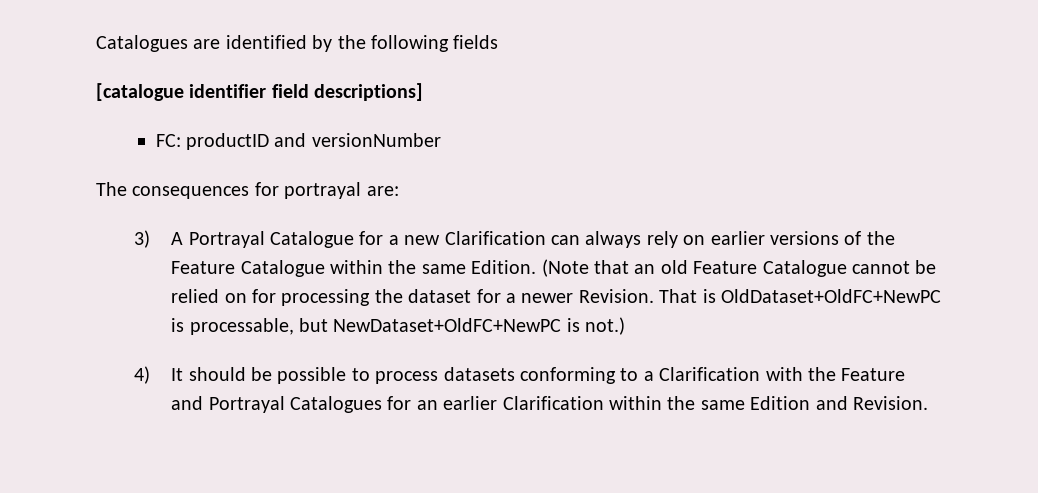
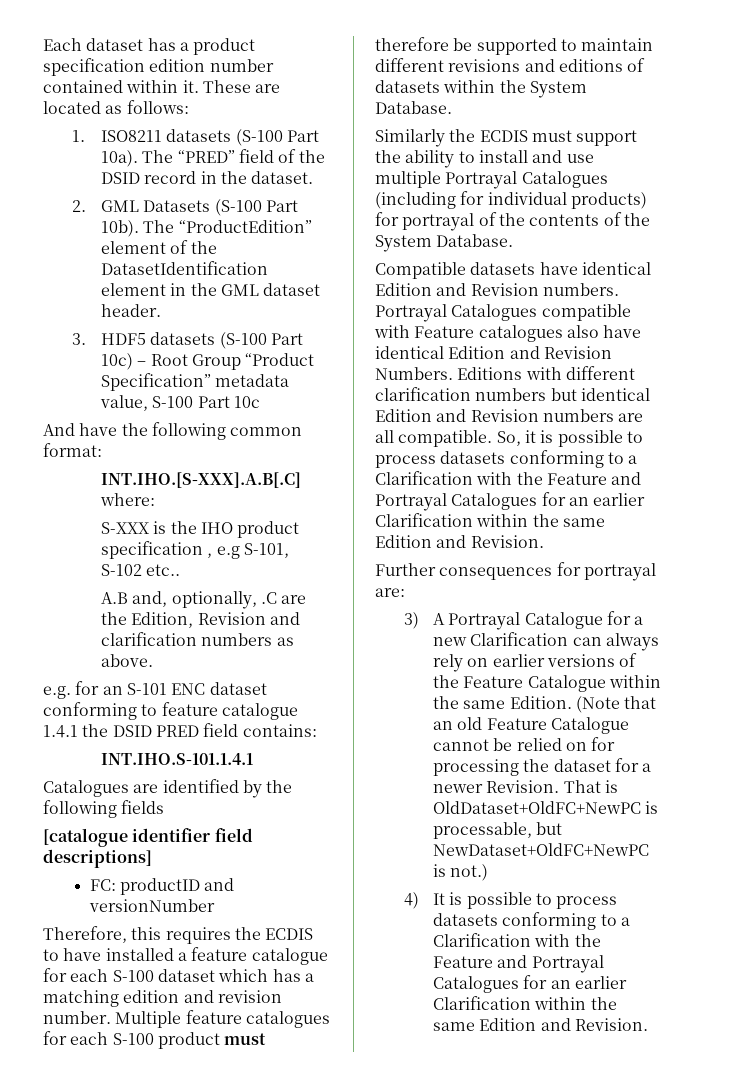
(96, 43) none -> [43,38,256,55] [43,58,274,76] [43,80,281,93] [43,100,189,114] [72,129,320,146] [101,149,325,167] [101,171,314,184] [72,199,299,216] [101,220,312,237] [101,240,217,254] [101,261,269,275] [101,283,321,296] [101,304,162,317] [72,332,304,349] [101,353,315,370] [101,373,290,391] [100,395,261,411] [43,422,303,440] [43,443,102,457] [101,472,302,488] [100,493,156,506] [101,521,300,538] [101,541,290,559] [101,564,181,576] [101,591,307,609] [101,612,301,628] [101,632,294,646] [101,654,154,667] [43,681,267,699] [43,702,298,720] [43,723,317,738] [101,753,254,765] Each dataset has a product specification edition number contained within it. These are located as follows: // 1. ISO8211 datasets (S-100 Part 10a). The “PRED” field of the DSID record in the dataset. // 2. GML Datasets (S-100 Part 10b). The “ProductEdition” element of the DatasetIdentification element in the GML dataset header. // 3. HDF5 datasets (S-100 Part 10c) – Root Group “Product Specification” metadata value, S-100 Part 10c // And have the following common format: // INT.IHO.[S-XXX].A.B[.C] where: // S-XXX is the IHO product specification , e.g S-101, S-102 etc.. // A.B and, optionally, .C are the Edition, Revision and clarification numbers as above. // e.g. for an S-101 ENC dataset conforming to feature catalogue 1.4.1 the DSID PRED field contains: // INT.IHO.S-101.1.4.1 //
[96,182,127,196] The -> [43,926,314,944] [43,947,328,965] [43,968,314,982] [43,990,282,1007] [43,1010,330,1028] [43,1031,267,1049] [375,37,654,55] [375,58,646,72] [375,80,587,98] [375,101,452,114] [375,129,638,147] [375,150,594,168] [375,171,608,189] [375,191,647,209] [375,212,650,231] [375,234,514,252] [375,262,651,279] [375,283,619,296] [375,304,631,322] [374,325,642,342] [375,346,612,359] [375,366,635,380] [375,387,650,401] [375,409,644,422] [375,430,643,447] [375,450,638,468] [375,471,642,485] [375,492,646,511] [375,513,605,527] [375,535,544,548] [375,563,436,576] Therefore, this requires the ECDIS to have installed a feature catalogue for each S-100 dataset which has a matching edition and revision number. Multiple feature catalogues for each S-100 product must therefore be supported to maintain different revisions and editions of datasets within the System Database. // Similarly the ECDIS must support the ability to install and use multiple Portrayal Catalogues (including for individual products) for portrayal of the contents of the System Database. // Compatible datasets have identical Edition and Revision numbers. Portrayal Catalogues compatible with Feature catalogues also have identical Edition and Revision Numbers. Editions with different clarification numbers but identical Edition and Revision numbers are all compatible. So, it is possible to process datasets conforming to a Clarification with the Feature and Portrayal Catalogues for an earlier Clarification within the same Edition and Revision. // Further
[188,367,272,381] should be -> [449,892,463,905] is

